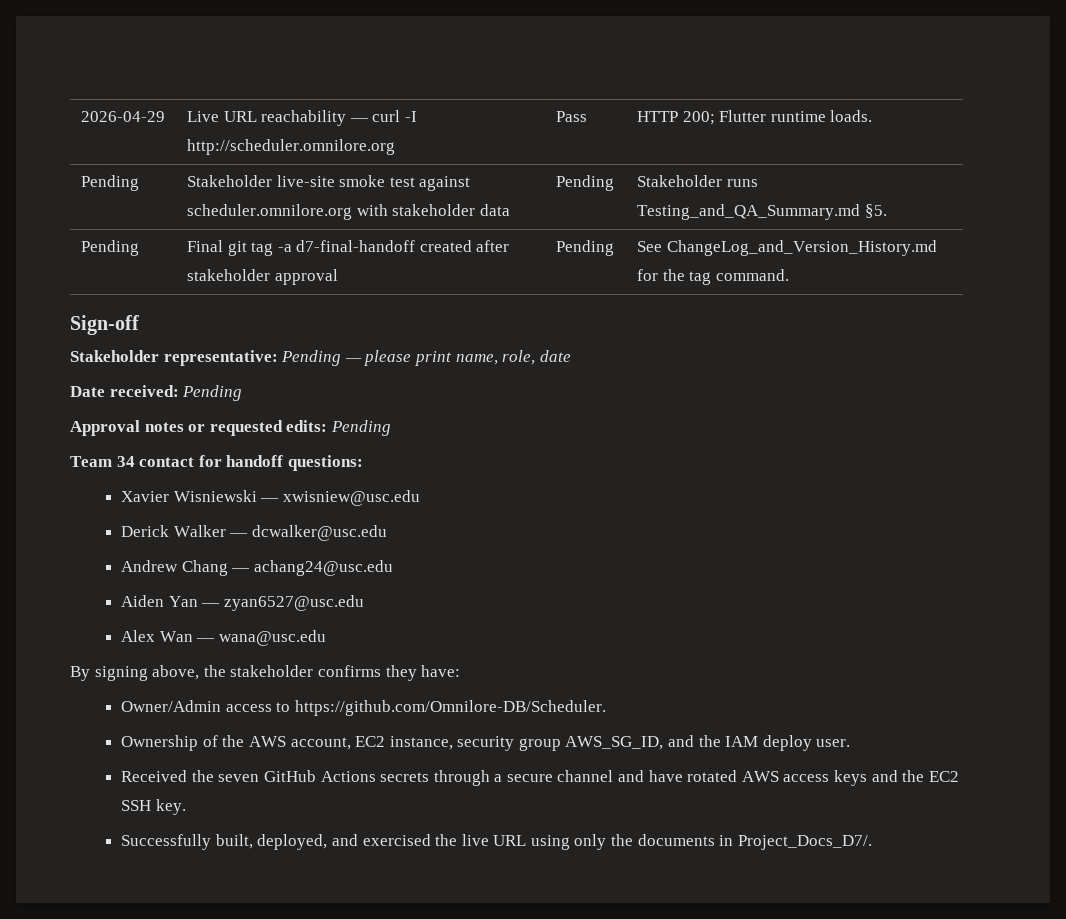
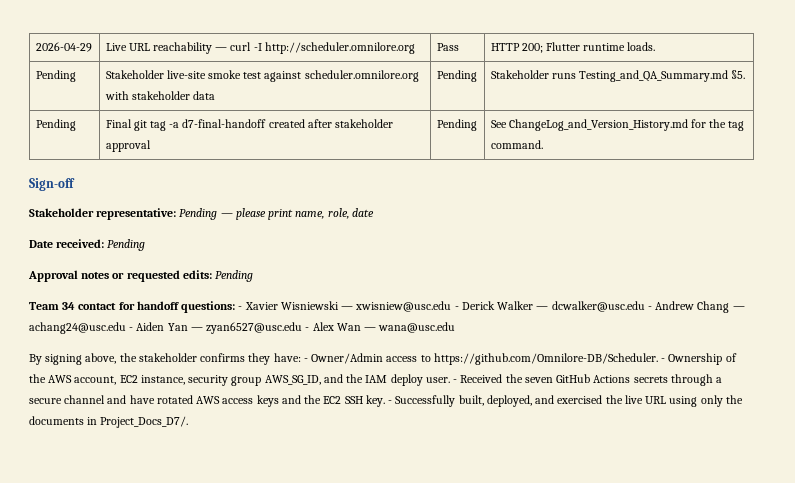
(363, 463) // -> [238,306,243,310] -
(420, 498) // -> [454,306,459,310] -
(387, 533) // -> [647,306,652,310] -
(393, 568) // -> [129,327,134,331] -
(364, 603) // -> [305,327,310,331] -
(461, 671) // -> [303,358,308,362] -
(606, 708) // -> [661,358,666,362] -
(851, 743) // -> [453,379,458,383] -
(186, 807) // -> [388,400,393,404] -

